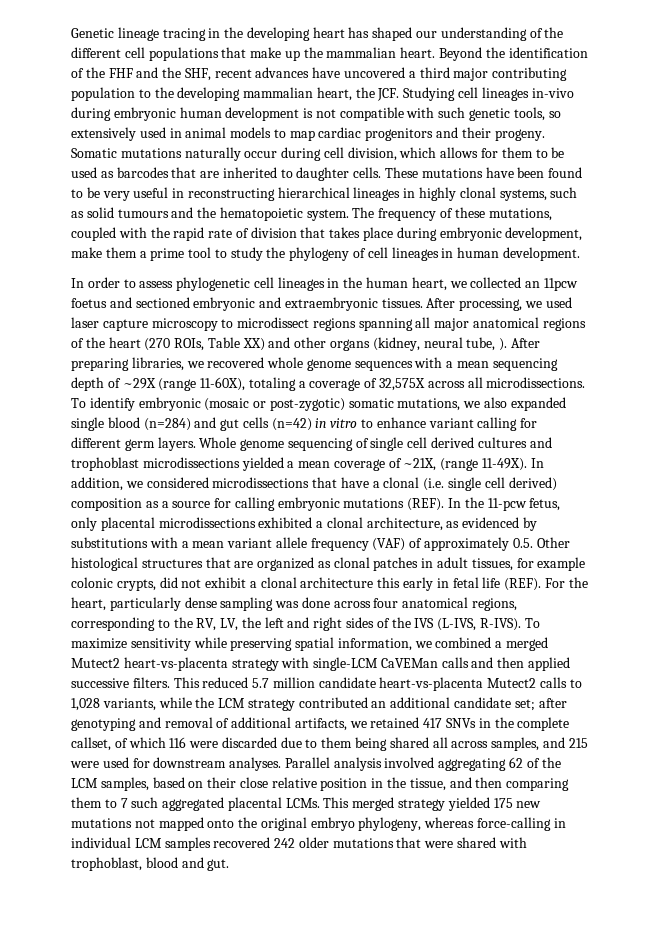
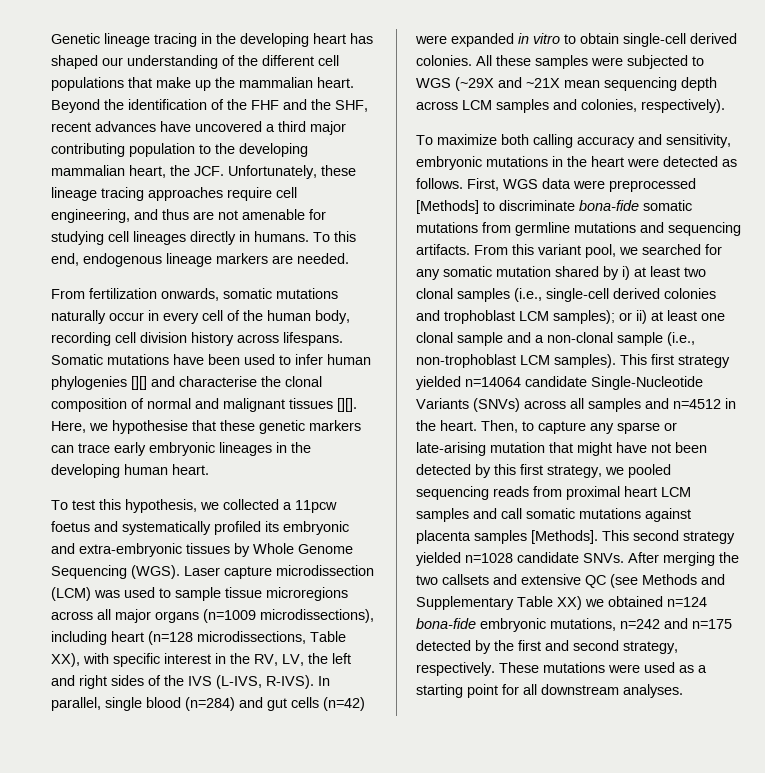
[403,87,574,101] [71,107,561,121] [71,127,545,141] [71,147,565,161] [71,167,583,181] [71,187,578,201] [71,207,552,221] [71,227,583,241] [71,247,580,261] [71,277,447,291] Studying cell lineages in-vivo during embryonic human development is not compatible with such genetic tools, so extensively used in animal models to map cardiac progenitors and their progeny. Somatic mutations naturally occur during cell division, which allows for them to be used as barcodes that are inherited to daughter cells. These mutations have been found to be very useful in reconstructing hierarchical lineages in highly clonal systems, such as solid tumours and the hematopoietic system. The frequency of these mutations, coupled with the rapid rate of division that takes place during embryonic development, make them a prime tool to study the phylogeny of cell lineages in human development. // In order to assess phylogenetic cell lineages in the human heart, -> [228,165,356,179] [51,187,297,201] [51,209,326,223] [51,231,356,245] [51,253,349,267] [51,288,338,301] [51,310,350,324] [51,332,343,346] [51,354,371,365] [51,376,322,390] [51,398,357,412] [51,420,361,434] [51,442,311,456] [51,464,209,478] [51,499,197,513] Unfortunately, these lineage tracing approaches require cell engineering, and thus are not amenable for studying cell lineages directly in humans. To this end, endogenous lineage markers are needed. // From fertilization onwards, somatic mutations naturally occur in every cell of the human body, recording cell division history across lifespans. Somatic mutations have been used to infer human phylogenies [][] and characterise the clonal composition of normal and malignant tissues [][]. Here, we hypothesise that these genetic markers can trace early embryonic lineages in the developing human heart. // To test this hypothesis,
[525,281,541,288] an -> [283,502,292,510] a
[135,297,572,311] [71,317,586,331] [71,337,540,351] [71,357,558,371] [71,377,586,391] [71,397,566,411] [71,417,538,431] [71,437,552,451] [71,457,544,471] [71,477,557,491] [71,497,561,511] [71,517,538,531] [71,537,570,551] [71,557,586,571] [71,577,588,591] [71,597,518,611] [71,617,170,631] sectioned embryonic and extraembryonic tissues. After processing, we used laser capture microscopy to microdissect regions spanning all major anatomical regions of the heart (270 ROIs, Table XX) and other organs (kidney, neural tube, ). After preparing libraries, we recovered whole genome sequences with a mean sequencing depth of ~29X (range 11-60X), totaling a coverage of 32,575X across all microdissections. To identify embryonic (mosaic or post-zygotic) somatic mutations, we also expanded single blood (n=284) and gut cells (n=42) in vitro to enhance variant calling for different germ layers. Whole genome sequencing of single cell derived cultures and trophoblast microdissections yielded a mean coverage of ~21X, (range 11-49X). In addition, we considered microdissections that have a clonal (i.e. single cell derived) composition as a source for calling embryonic mutations (REF). In the 11-pcw fetus, only placental microdissections exhibited a clonal architecture, as evidenced by substitutions with a mean variant allele frequency (VAF) of approximately 0.5. Other histological structures that are organized as clonal patches in adult tissues, for example colonic crypts, did not exhibit a clonal architecture this early in fetal life (REF). For the heart, particularly dense sampling was done across four anatomical regions, corresponding to -> [122,521,349,535] [51,543,353,557] [51,565,374,579] [51,587,348,601] [51,609,374,623] [51,631,346,645] [51,653,226,667] systematically profiled its embryonic and extra-embryonic tissues by Whole Genome Sequencing (WGS). Laser capture microdissection (LCM) was used to sample tissue microregions across all major organs (n=1009 microdissections), including heart (n=128 microdissections, Table XX), with specific interest in
[524,618,540,628] [71,637,549,651] [71,657,571,671] [71,677,582,691] [71,697,567,711] [71,717,570,731] [71,737,588,751] [70,757,561,771] [71,777,570,791] [71,797,542,811] [71,817,566,831] [71,837,527,851] [71,857,230,871] To maximize sensitivity while preserving spatial information, we combined a merged Mutect2 heart-vs-placenta strategy with single-LCM CaVEMan calls and then applied successive filters. This reduced 5.7 million candidate heart-vs-placenta Mutect2 calls to 1,028 variants, while the LCM strategy contributed an additional candidate set; after genotyping and removal of additional artifacts, we retained 417 SNVs in the complete callset, of which 116 were discarded due to them being shared all across samples, and 215 were used for downstream analyses. Parallel analysis involved aggregating 62 of the LCM samples, based on their close relative position in the tissue, and then comparing them to 7 such aggregated placental LCMs. This merged strategy yielded 175 new mutations not mapped onto the original embryo phylogeny, whereas force-calling in individual LCM samples recovered 242 older mutations that were shared with trophoblast, blood and gut. -> [318,676,330,686] [51,697,365,711] [415,33,737,47] [416,55,704,69] [416,77,717,91] [416,99,725,113] [416,134,731,148] [416,156,737,170] [416,178,696,192] [416,200,692,214] [416,222,741,236] [416,244,722,258] [416,266,706,280] [416,288,716,302] [416,310,725,324] [416,332,695,346] [416,354,730,368] [416,376,703,390] [416,398,736,412] [416,420,677,434] [416,442,707,456] [416,464,671,478] [416,486,691,500] [416,508,691,522] [416,530,735,544] [416,552,739,566] [416,574,725,588] [416,596,707,610] [416,618,732,632] [416,640,678,654] [416,662,707,676] [416,684,683,698] In parallel, single blood (n=284) and gut cells (n=42) were expanded in vitro to obtain single-cell derived colonies. All these samples were subjected to WGS (~29X and ~21X mean sequencing depth across LCM samples and colonies, respectively). // To maximize both calling accuracy and sensitivity, embryonic mutations in the heart were detected as follows. First, WGS data were preprocessed [Methods] to discriminate bona-fide somatic mutations from germline mutations and sequencing artifacts. From this variant pool, we searched for any somatic mutation shared by i) at least two clonal samples (i.e., single-cell derived colonies and trophoblast LCM samples); or ii) at least one clonal sample and a non-clonal sample (i.e., non-trophoblast LCM samples). This first strategy yielded n=14064 candidate Single-Nucleotide Variants (SNVs) across all samples and n=4512 in the heart. Then, to capture any sparse or late-arising mutation that might have not been detected by this first strategy, we pooled sequencing reads from proximal heart LCM samples and call somatic mutations against placenta samples [Methods]. This second strategy yielded n=1028 candidate SNVs. After merging the two callsets and extensive QC (see Methods and Supplementary Table XX) we obtained n=124 bona-fide embryonic mutations, n=242 and n=175 detected by the first and second strategy, respectively. These mutations were used as a starting point for all downstream analyses.

